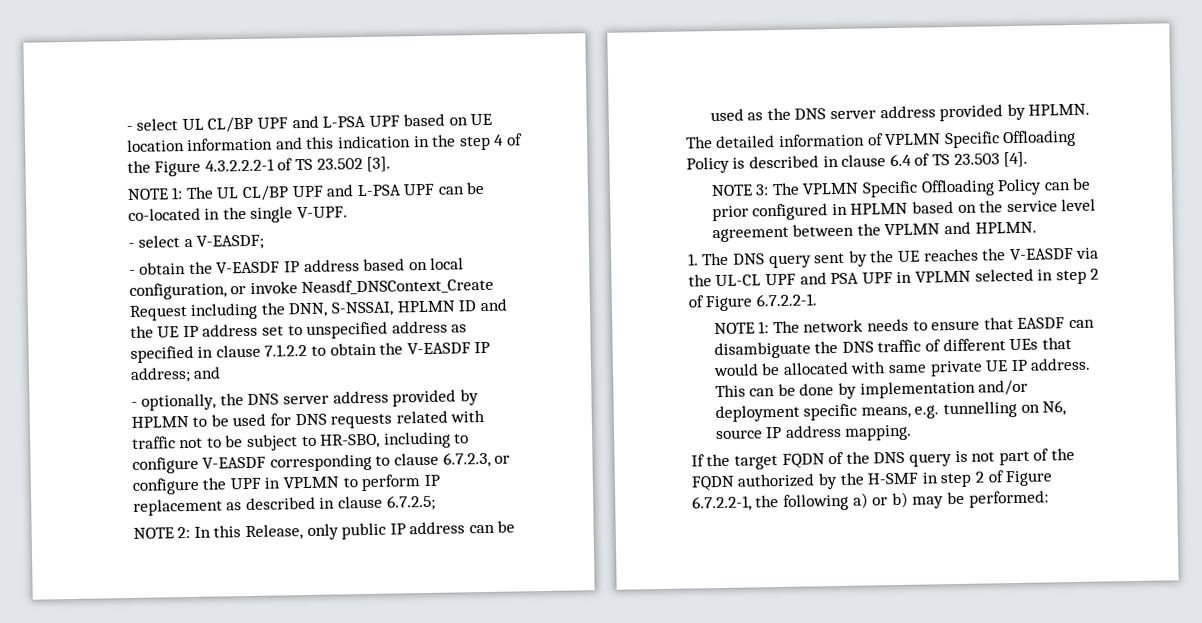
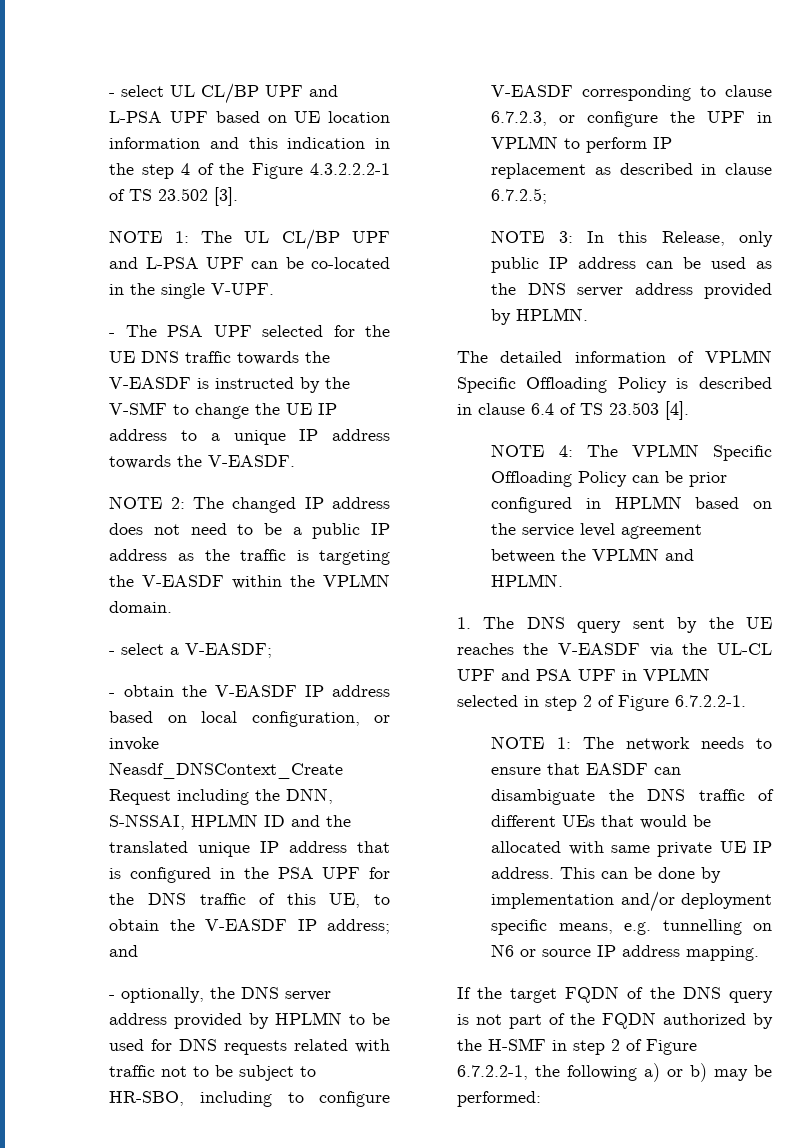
(348, 212) none -> [109,325,390,337] [109,350,331,365] [109,377,351,393] [109,402,338,419] [109,429,390,445] [109,455,296,469] [109,496,391,513] [109,523,390,539] [109,549,390,565] [109,574,391,589] [109,601,173,613] // - The PSA UPF selected for the UE DNS traffic towards the V-EASDF is instructed by the V-SMF to change the UE IP address to a unique IP address towards the V-EASDF. // NOTE 2: The changed IP address does not need to be a public IP address as the traffic is targeting the V-EASDF within the VPLMN domain.
[157,320,468,339] [129,343,308,363] UE IP address set to unspecified address as specified in clause 7.1.2.2 -> [109,841,391,857] [109,867,391,883] [109,892,361,908] translated unique IP address that is configured in the PSA UPF for the DNS traffic of this UE,
[177,526,191,539] 2: -> [558,231,573,243] 3:
[755,184,770,196] 3: -> [558,445,573,457] 4:
[1042,400,1067,416] N6, -> [491,944,537,957] N6 or

